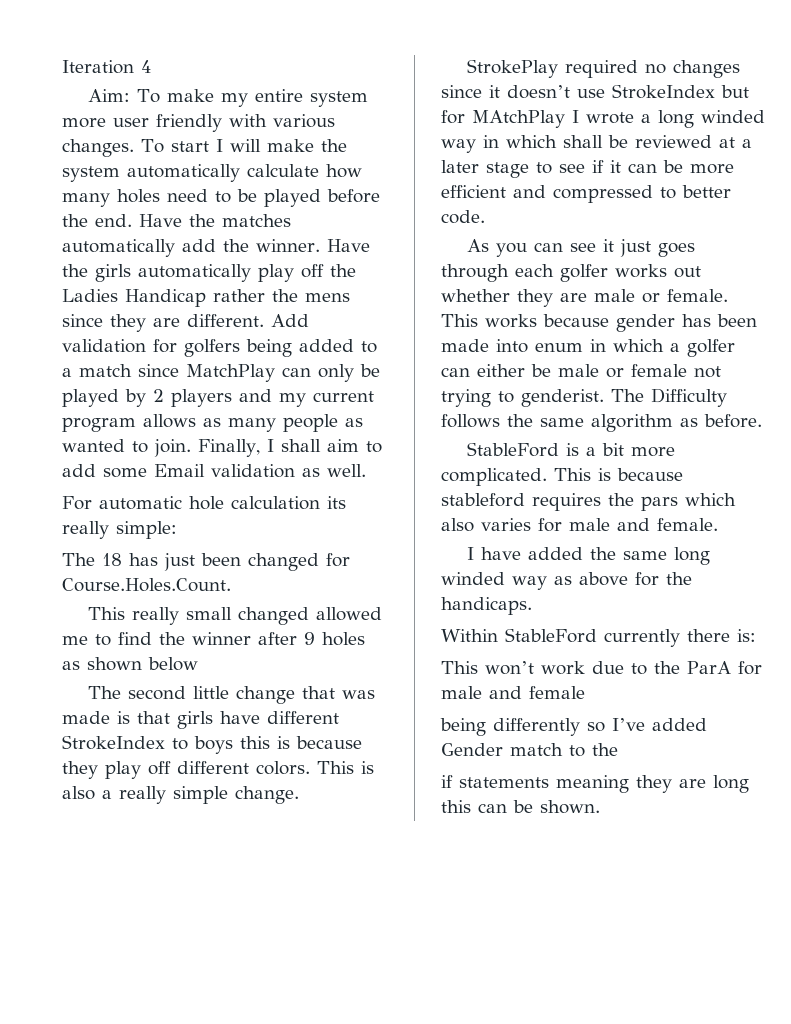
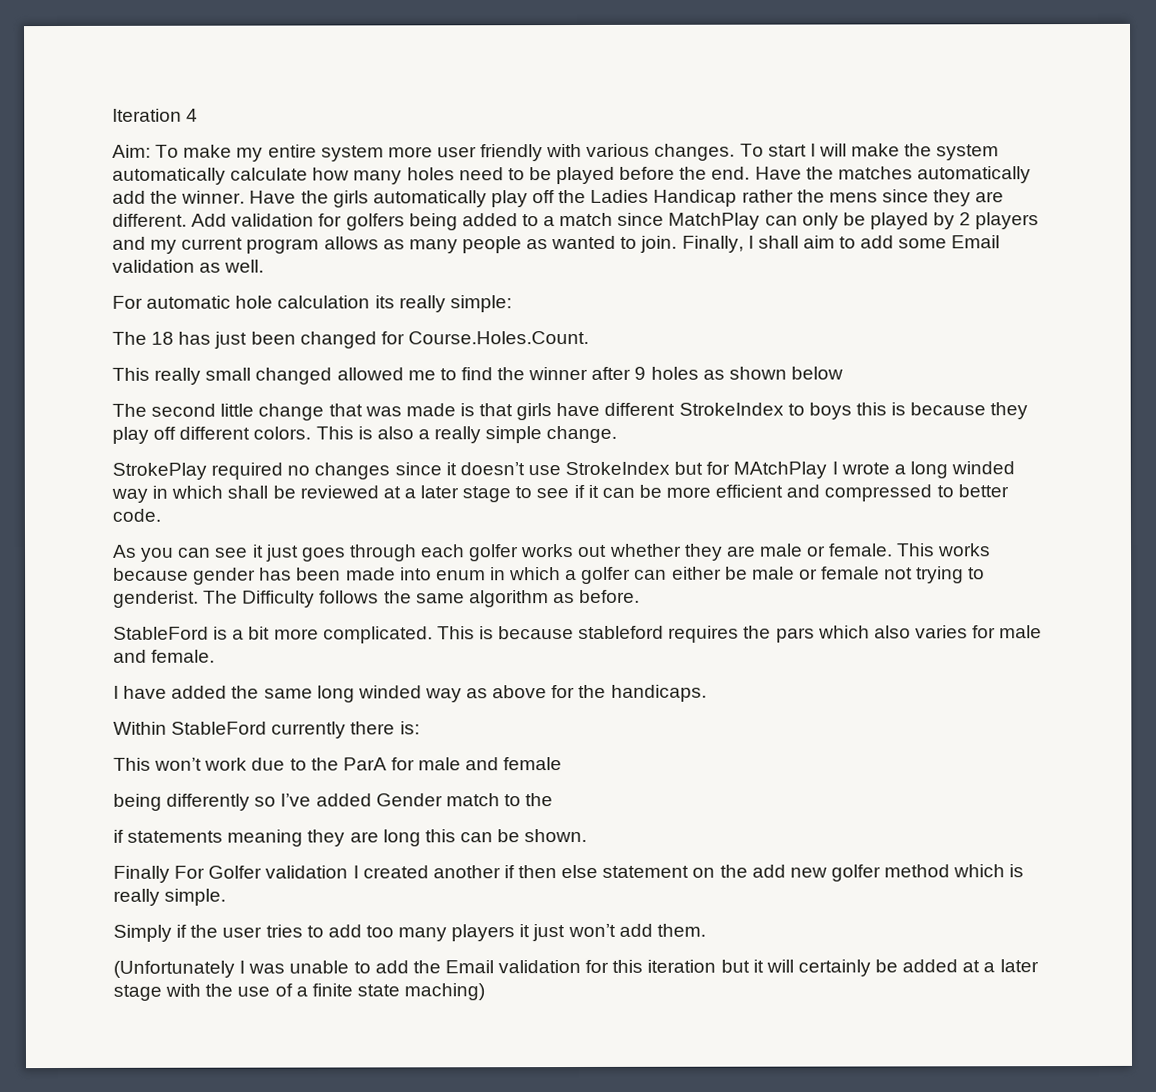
(600, 807) none -> [113,864,1025,883] [113,888,227,906] [113,923,706,942] [113,959,1039,978] [113,983,486,1001] // Finally For Golfer validation I created another if then else statement on the add new golfer method which is really simple. // Simply if the user tries to add too many players it just won’t add them. // (Unfortunately I was unable to add the Email validation for this iteration but it will certainly be added at a later stage with the use of a finite state maching)

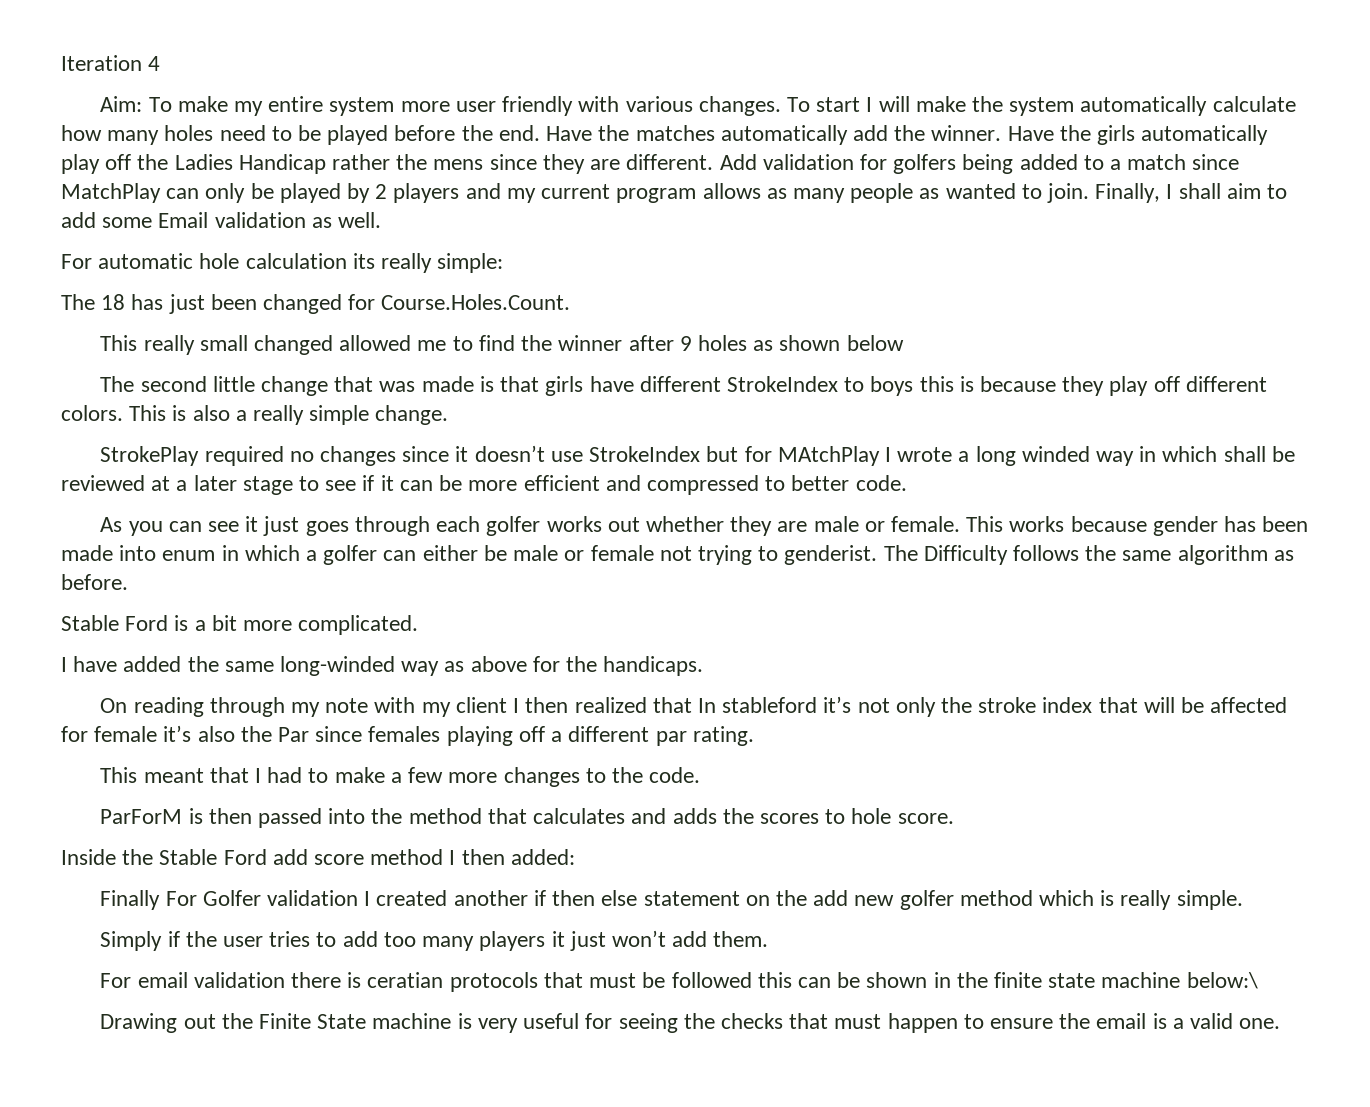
[113,626,209,640] StableFord -> [61,615,169,631] Stable Ford
[436,625,1043,643] [113,649,216,663] This is because stableford requires the pars which also varies for male and female. -> (419, 625) none
[316,685,422,703] long winded -> [280,656,396,676] long-winded
[113,721,420,739] [113,757,563,771] [113,793,554,811] [113,828,588,847] Within StableFord currently there is: // This won’t work due to the ParA for male and female // being differently so I’ve added Gender match to the // if statements meaning they are long this can be shown. -> [100,696,1288,717] [61,725,754,746] [100,767,701,787] [100,808,954,828] [61,849,575,865] On reading through my note with my client I then realized that In stableford it’s not only the stroke index that will be affected for female it’s also the Par since females playing off a different par rating. // This meant that I had to make a few more changes to the code. // ParForM is then passed into the method that calculates and adds the scores to hole score. // Inside the Stable Ford add score method I then added:
[113,959,1039,978] [113,983,486,1001] (Unfortunately I was unable to add the Email validation for this iteration but it will certainly be added at a later stage with the use of a finite state maching) -> [100,972,1258,992] [100,1013,1281,1033] For email validation there is ceratian protocols that must be followed this can be shown in the finite state machine below:\ // Drawing out the Finite State machine is very useful for seeing the checks that must happen to ensure the email is a valid one.

